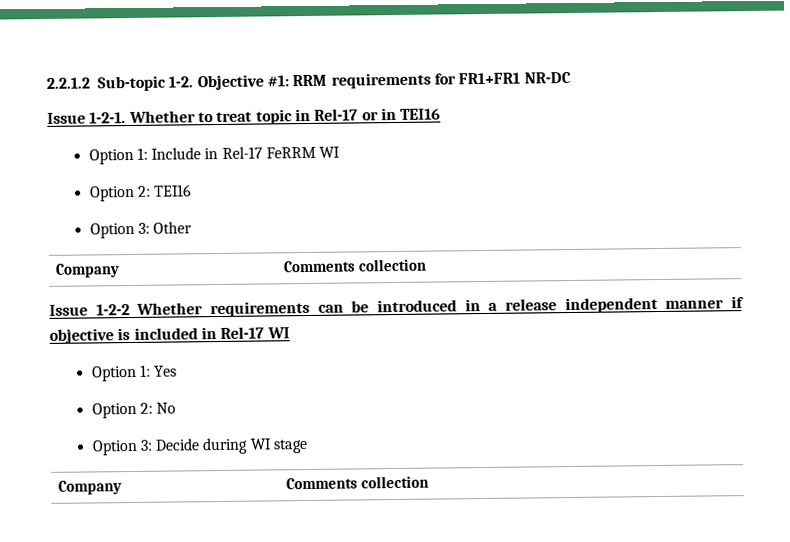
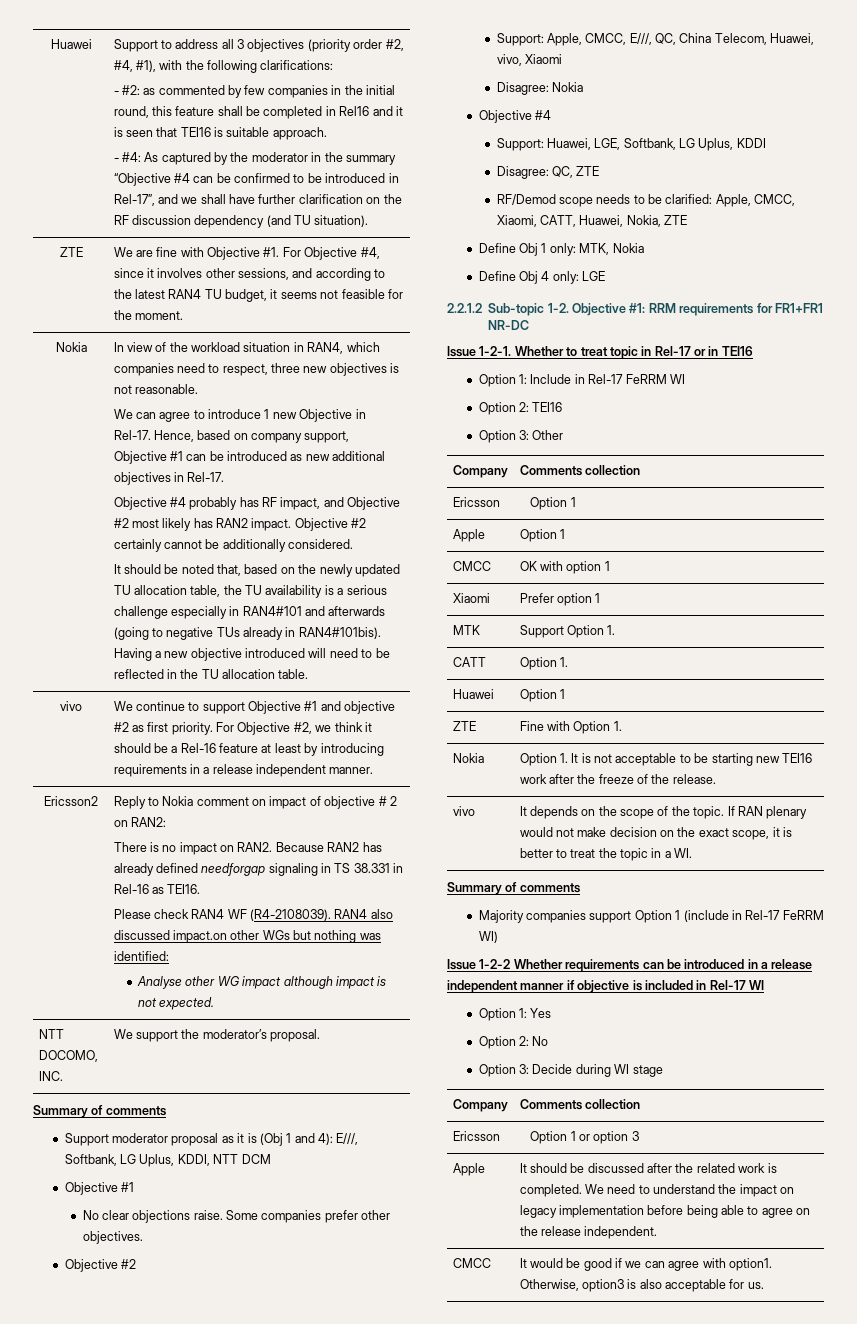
(46, 83) none -> [50,39,92,49] [113,39,404,52] [113,60,334,73] [113,85,395,98] [113,106,403,119] [113,127,327,140] [113,152,396,165] [113,173,399,186] [113,194,402,206] [113,215,369,228] [59,247,83,257] [113,247,380,260] [113,268,386,281] [113,289,403,302] [113,310,183,320] [55,342,87,352] [113,342,380,354] [113,363,400,376] [113,384,198,394] [113,409,366,422] [113,430,350,443] [113,451,386,464] [113,472,225,485] [113,497,401,510] [113,518,367,531] [113,539,354,552] [113,564,400,577] [113,585,387,598] [113,606,386,619] [113,627,381,640] [113,648,390,661] [113,669,309,679] [60,701,82,711] [113,701,396,714] [113,722,372,735] [113,743,384,756] [113,764,374,777] [44,796,98,806] [113,796,397,809] [113,817,166,827] [113,842,382,855] [113,863,404,876] [113,884,201,894] [113,909,393,921] [113,930,381,943] [113,951,169,961] [137,976,387,989] [138,997,215,1010] [38,1029,64,1039] [38,1050,98,1062] [38,1071,63,1081] [113,1029,321,1042] [33,1105,166,1118] [64,1133,359,1146] [64,1154,271,1167] [64,1182,135,1195] [82,1210,391,1223] [82,1231,143,1244] [64,1259,137,1272] [496,33,815,46] [496,54,562,66] [496,82,583,95] [478,110,552,123] [496,138,766,151] [496,166,600,179] [496,194,796,207] [496,215,688,227] [478,243,644,256] [478,271,606,284] Huawei | Support to address all 3 objectives (priority order #2, #4, #1), with the following clarifications: // - #2: as commented by few companies in the initial round, this feature shall be completed in Rel16 and it is seen that TEI16 is suitable approach. // - #4: As captured by the moderator in the summary “Objective #4 can be confirmed to be introduced in Rel-17”, and we shall have further clarification on the RF discussion dependency (and TU situation). // ZTE | We are fine with Objective #1. For Objective #4, since it involves other sessions, and according to the latest RAN4 TU budget, it seems not feasible for the moment. // Nokia | In view of the workload situation in RAN4, which companies need to respect, three new objectives is not reasonable. // We can agree to introduce 1 new Objective in Rel-17. Hence, based on company support, Objective #1 can be introduced as new additional objectives in Rel-17. // Objective #4 probably has RF impact, and Objective #2 most likely has RAN2 impact. Objective #2 certainly cannot be additionally considered. // It should be noted that, based on the newly updated TU allocation table, the TU availability is a serious challenge especially in RAN4#101 and afterwards (going to negative TUs already in RAN4#101bis). Having a new objective introduced will need to be reflected in the TU allocation table. // vivo | We continue to support Objective #1 and objective #2 as first priority. For Objective #2, we think it should be a Rel-16 feature at least by introducing requirements in a release independent manner. // Ericsson2 | Reply to Nokia comment on impact of objective # 2 on RAN2: // There is no impact on RAN2. Because RAN2 has already defined needforgap signaling in TS 38.331 in Rel-16 as TEI16. // Please check RAN4 WF (R4-2108039). RAN4 also discussed impact.on other WGs but nothing was identified: // Analyse other WG impact although impact is not expected. // NTT DOCOMO, INC. | We support the moderator’s proposal. // Summary of comments // Support moderator proposal as it is (Obj 1 and 4): E///, Softbank, LG Uplus, KDDI, NTT DCM // Objective #1 // No clear objections raise. Some companies prefer other objectives. // Objective #2 // Support: Apple, CMCC, E///, QC, China Telecom, Huawei, vivo, Xiaomi // Disagree: Nokia // Objective #4 // Support: Huawei, LGE, Softbank, LG Uplus, KDDI // Disagree: QC, ZTE // RF/Demod scope needs to be clarified: Apple, CMCC, Xiaomi, CATT, Huawei, Nokia, ZTE // Define Obj 1 only: MTK, Nokia // Define Obj 4 only: LGE //
(426, 265) none -> [452,497,500,507] [530,497,576,510] [452,529,485,542] [519,529,565,542] [452,561,491,571] [519,561,610,574] [452,593,490,603] [519,593,601,606] [452,625,480,635] [519,625,616,638] [452,657,486,667] [519,657,568,670] [452,689,494,699] [519,689,565,702] [452,721,476,731] [519,721,622,734] [452,753,484,763] [519,753,813,766] [519,774,716,784] [452,806,475,816] [519,806,808,819] [519,827,792,840] [519,848,693,861] [447,882,580,895] [478,910,824,923] [478,931,498,943] // Ericsson | Option 1 // Apple | Option 1 // CMCC | OK with option 1 // Xiaomi | Prefer option 1 // MTK | Support Option 1. // CATT | Option 1. // Huawei | Option 1 // ZTE | Fine with Option 1. // Nokia | Option 1. It is not acceptable to be starting new TEI16 work after the freeze of the release. // vivo | It depends on the scope of the topic. If RAN plenary would not make decision on the exact scope, it is better to treat the topic in a WI. // Summary of comments // Majority companies support Option 1 (include in Rel-17 FeRRM WI)
(429, 482) none -> [452,1131,500,1141] [530,1131,639,1144] [452,1163,485,1176] [519,1163,777,1173] [519,1184,795,1197] [519,1205,811,1218] [519,1226,658,1239] [452,1258,491,1268] [519,1258,772,1271] [519,1279,764,1292] // Ericsson | Option 1 or option 3 // Apple | It should be discussed after the related work is completed. We need to understand the impact on legacy implementation before being able to agree on the release independent. // CMCC | It would be good if we can agree with option1. Otherwise, option3 is also acceptable for us.

